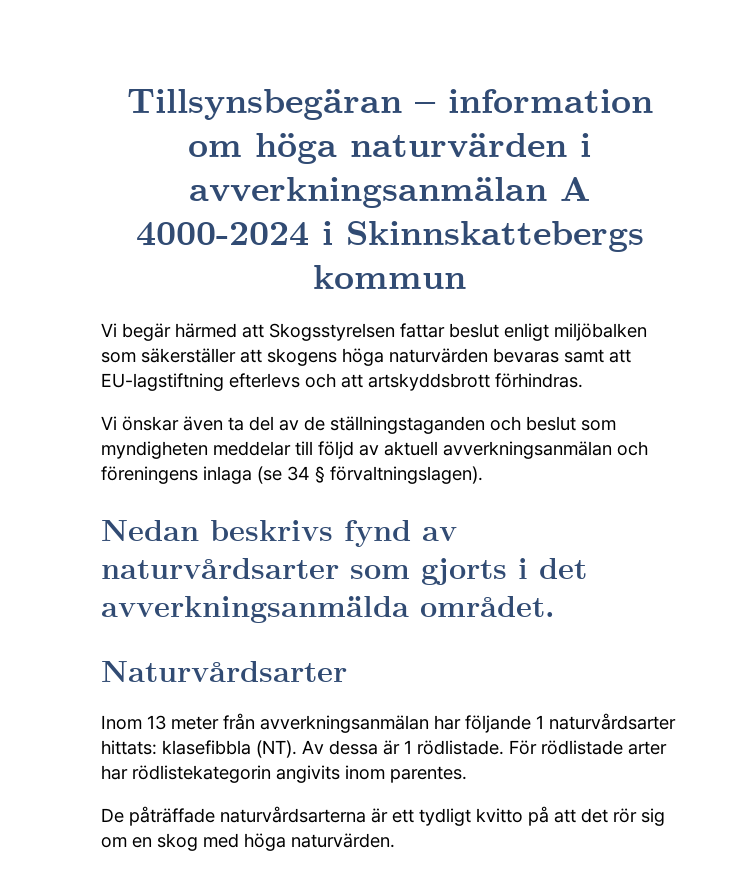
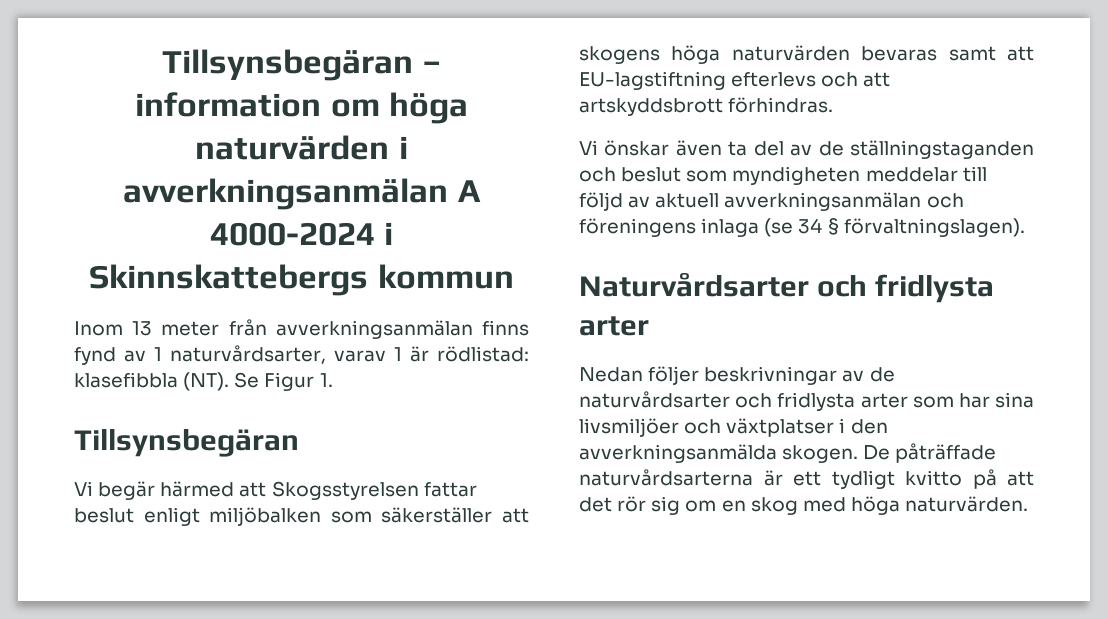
(466, 277) none -> [74,319,529,339] [74,345,529,365] [74,372,333,391] [74,429,299,457] // Inom 13 meter från avverkningsanmälan finns fynd av 1 naturvårdsarter, varav 1 är rödlistad: klasefibbla (NT). Se Figur 1. // Tillsynsbegäran
[101,520,457,547] [101,558,587,585] [101,596,555,623] [101,661,347,682] [101,713,676,733] [101,740,667,758] [101,765,467,783] Nedan beskrivs fynd av naturvårdsarter som gjorts i det avverkningsanmälda området. // Naturvårdsarter // Inom 13 meter från avverkningsanmälan har följande 1 naturvårdsarter hittats: klasefibbla (NT). Av dessa är 1 rödlistade. För rödlistade arter har rödlistekategorin angivits inom parentes. // -> [579,273,995,303] [579,316,649,336] [579,366,895,385] [579,391,1034,411] [579,418,888,437] [579,444,859,463] Naturvårdsarter och fridlysta arter // Nedan följer beskrivningar av de naturvårdsarter och fridlysta arter som har sina livsmiljöer och växtplatser i den avverkningsanmälda skogen.

